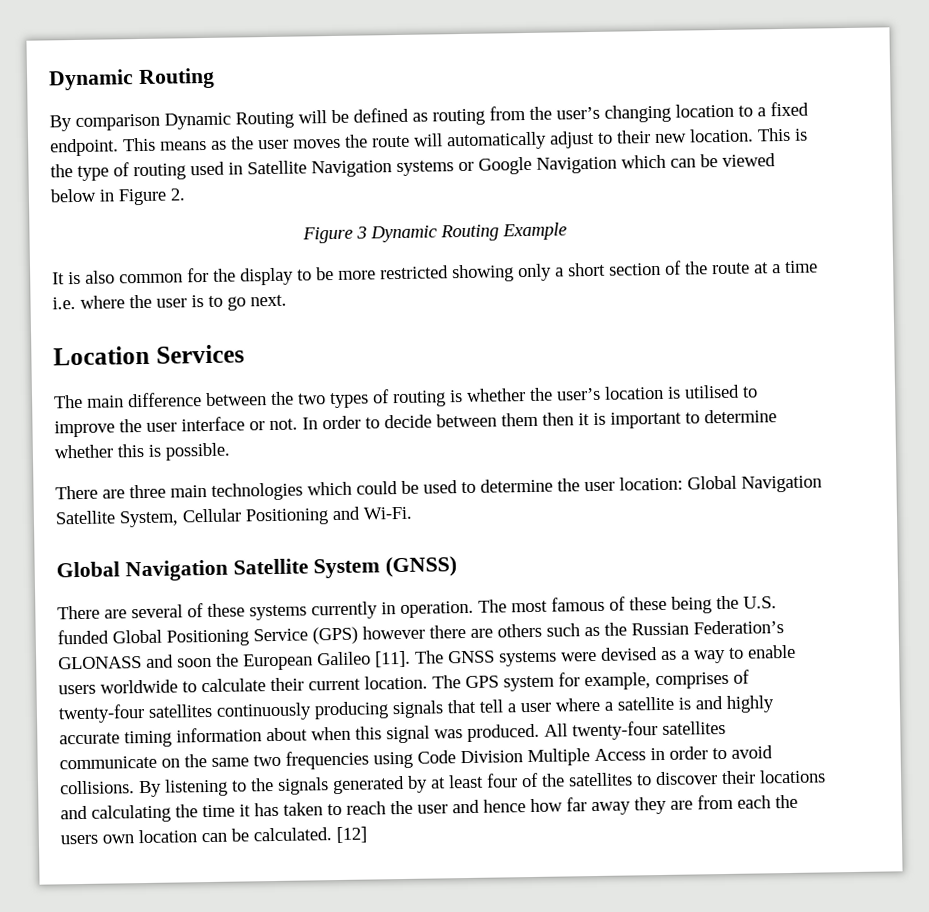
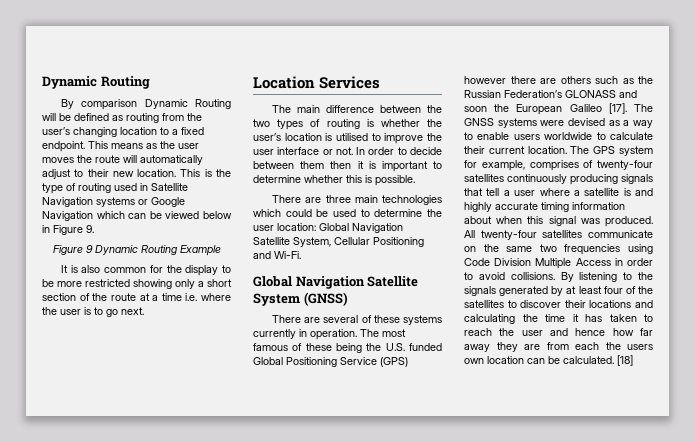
[170,188,185,201] [301,226,367,244] 2. // Figure 3 -> [86,225,94,233] [52,245,93,255] 9. // Figure 9
[375,650,411,668] [11]. -> [608,103,627,114] [17].
[336,826,367,844] [12] -> [617,355,633,366] [18]

